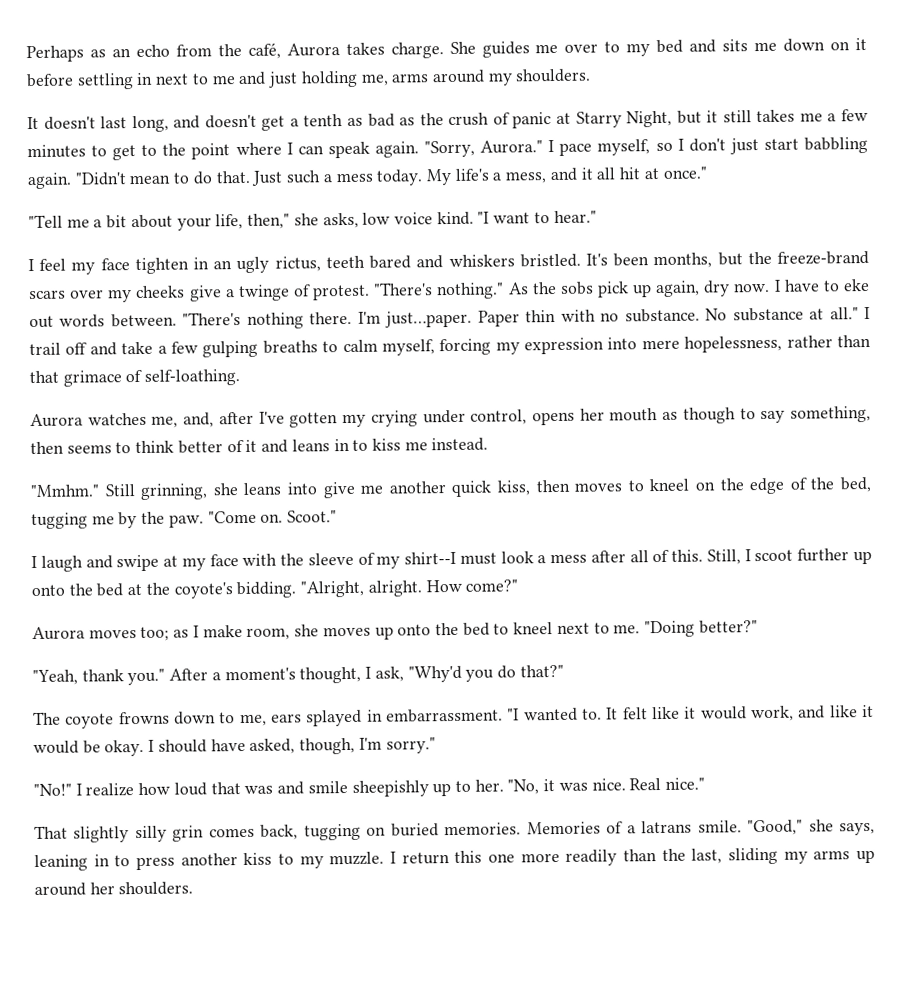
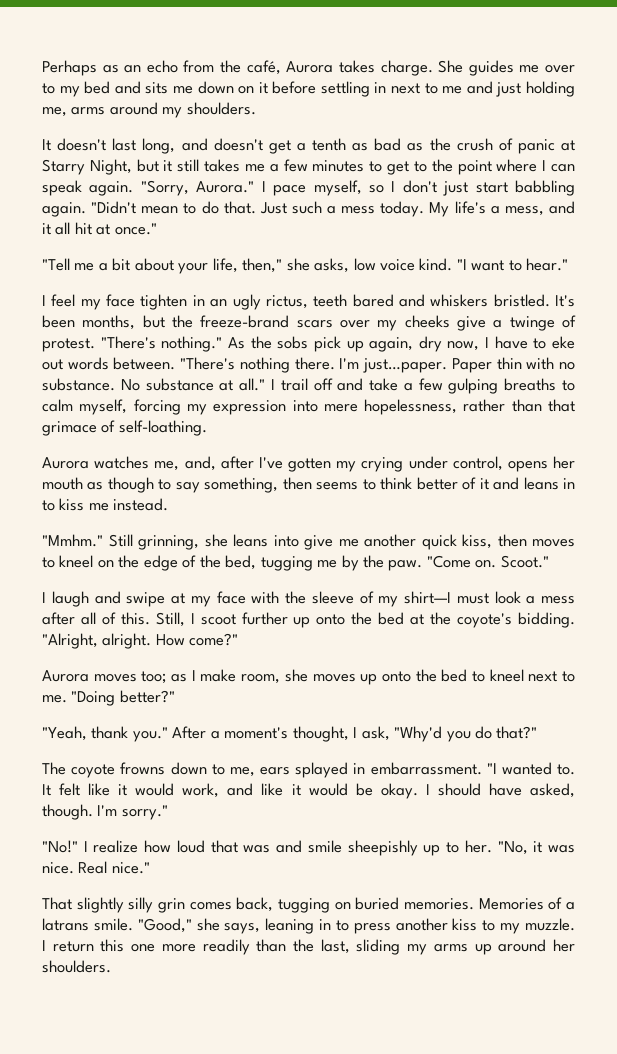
[733,282,771,293] now. -> [447,341,480,351] now,
[404,551,457,565] shirt--I -> [404,591,451,604] shirt—I
[299,737,356,755] though, -> [42,804,93,820] though.

